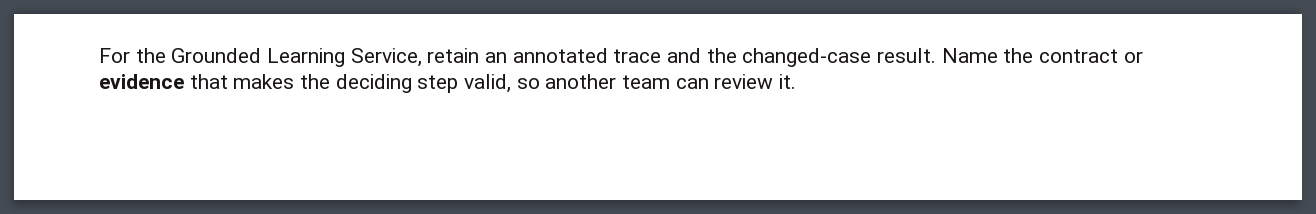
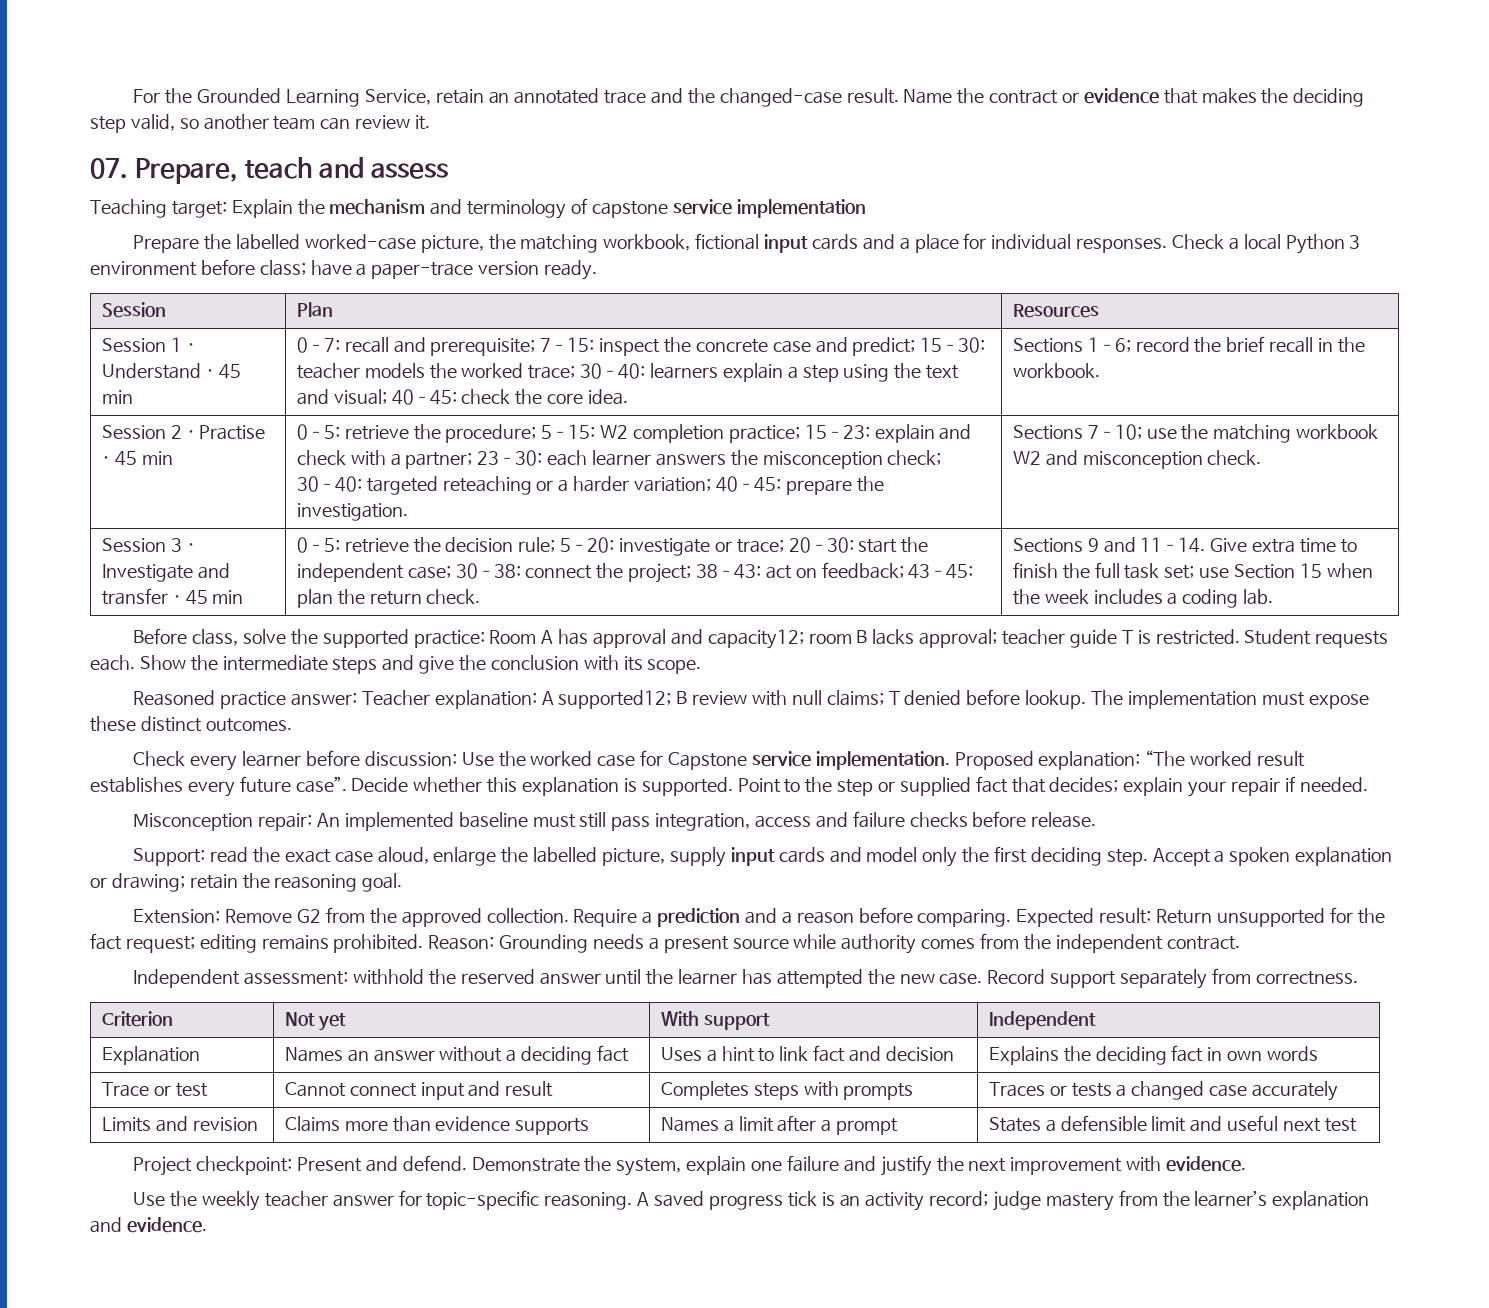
(797, 81) none -> [90,157,449,184] [90,198,866,219] [133,233,1361,254] [90,259,598,280] [101,302,166,318] [296,302,333,317] [1012,304,1099,318] [101,337,195,352] [101,363,241,379] [101,390,133,404] [296,337,986,356] [296,363,960,382] [296,389,628,405] [1012,336,1365,353] [1012,363,1100,378] [101,425,266,440] [101,451,173,466] [296,424,972,443] [296,450,942,469] [296,476,884,495] [296,503,408,521] [1012,424,1379,443] [1012,450,1262,469] [101,538,195,552] [101,563,230,582] [101,588,244,605] [296,537,929,556] [296,562,974,583] [296,589,481,608] [1012,537,1357,553] [1012,562,1373,579] [1012,589,1274,608] [133,628,1389,649] [90,655,702,674] [133,689,1369,709] [90,716,292,732] [133,750,1305,771] [90,776,1368,797] [133,811,1097,831] [133,846,1393,867] [90,873,403,892] [133,907,1385,927] [90,933,1240,954] [133,968,1358,989] [101,1011,173,1027] [284,1012,346,1031] [660,1011,770,1030] [988,1011,1096,1030] [101,1046,200,1065] [284,1045,629,1065] [660,1045,954,1062] [988,1045,1318,1065] [101,1082,208,1097] [284,1081,554,1100] [660,1081,914,1100] [988,1081,1338,1101] [101,1116,258,1132] [284,1116,590,1135] [660,1115,899,1135] [988,1115,1357,1132] [133,1155,1246,1176] [133,1190,1370,1211] [90,1217,207,1233] // 07. Prepare, teach and assess // Teaching target: Explain the mechanism and terminology of capstone service implementation // Prepare the labelled worked-case picture, the matching workbook, fictional input cards and a place for individual responses. Check a local Python 3 environment before class; have a paper-trace version ready. // Session | Plan | Resources // Session 1 · Understand · 45 min | 0–7: recall and prerequisite; 7–15: inspect the concrete case and predict; 15–30: teacher models the worked trace; 30–40: learners explain a step using the text and visual; 40–45: check the core idea. | Sections 1–6; record the brief recall in the workbook. // Session 2 · Practise · 45 min | 0–5: retrieve the procedure; 5–15: W2 completion practice; 15–23: explain and check with a partner; 23–30: each learner answers the misconception check; 30–40: targeted reteaching or a harder variation; 40–45: prepare the investigation. | Sections 7–10; use the matching workbook W2 and misconception check. // Session 3 · Investigate and transfer · 45 min | 0–5: retrieve the decision rule; 5–20: investigate or trace; 20–30: start the independent case; 30–38: connect the project; 38–43: act on feedback; 43–45: plan the return check. | Sections 9 and 11–14. Give extra time to finish the full task set; use Section 15 when the week includes a coding lab. // Before class, solve the supported practice: Room A has approval and capacity12; room B lacks approval; teacher guide T is restricted. Student requests each. Show the intermediate steps and give the conclusion with its scope. // Reasoned practice answer: Teacher explanation: A supported12; B review with null claims; T denied before lookup. The implementation must expose these distinct outcomes. // Check every learner before discussion: Use the worked case for Capstone service implementation. Proposed explanation: “The worked result establishes every future case”. Decide whether this explanation is supported. Point to the step or supplied fact that decides; explain your repair if needed. // Misconception repair: An implemented baseline must still pass integration, access and failure checks before release. // Support: read the exact case aloud, enlarge the labelled picture, supply input cards and model only the first deciding step. Accept a spoken explanation or drawing; retain the reasoning goal. // Extension: Remove G2 from the approved collection. Require a prediction and a reason before comparing. Expected result: Return unsupported for the fact request; editing remains prohibited. Reason: Grounding needs a present source while authority comes from the independent contract. // Independent assessment: withhold the reserved answer until the learner has attempted the new case. Record support separately from correctness. // Criterion | Not yet | With support | Independent // Explanation | Names an answer without a deciding fact | Uses a hint to link fact and decision | Explains the deciding fact in own words // Trace or test | Cannot connect input and result | Completes steps with prompts | Traces or tests a changed case accurately // Limits and revision | Claims more than evidence supports | Names a limit after a prompt | States a defensible limit and useful next test // Project checkpoint: Present and defend. Demonstrate the system, explain one failure and justify the next improvement with evidence. // Use the weekly teacher answer for topic-specific reasoning. A saved progress tick is an activity record; judge mastery from the learner’s explanation and evidence.

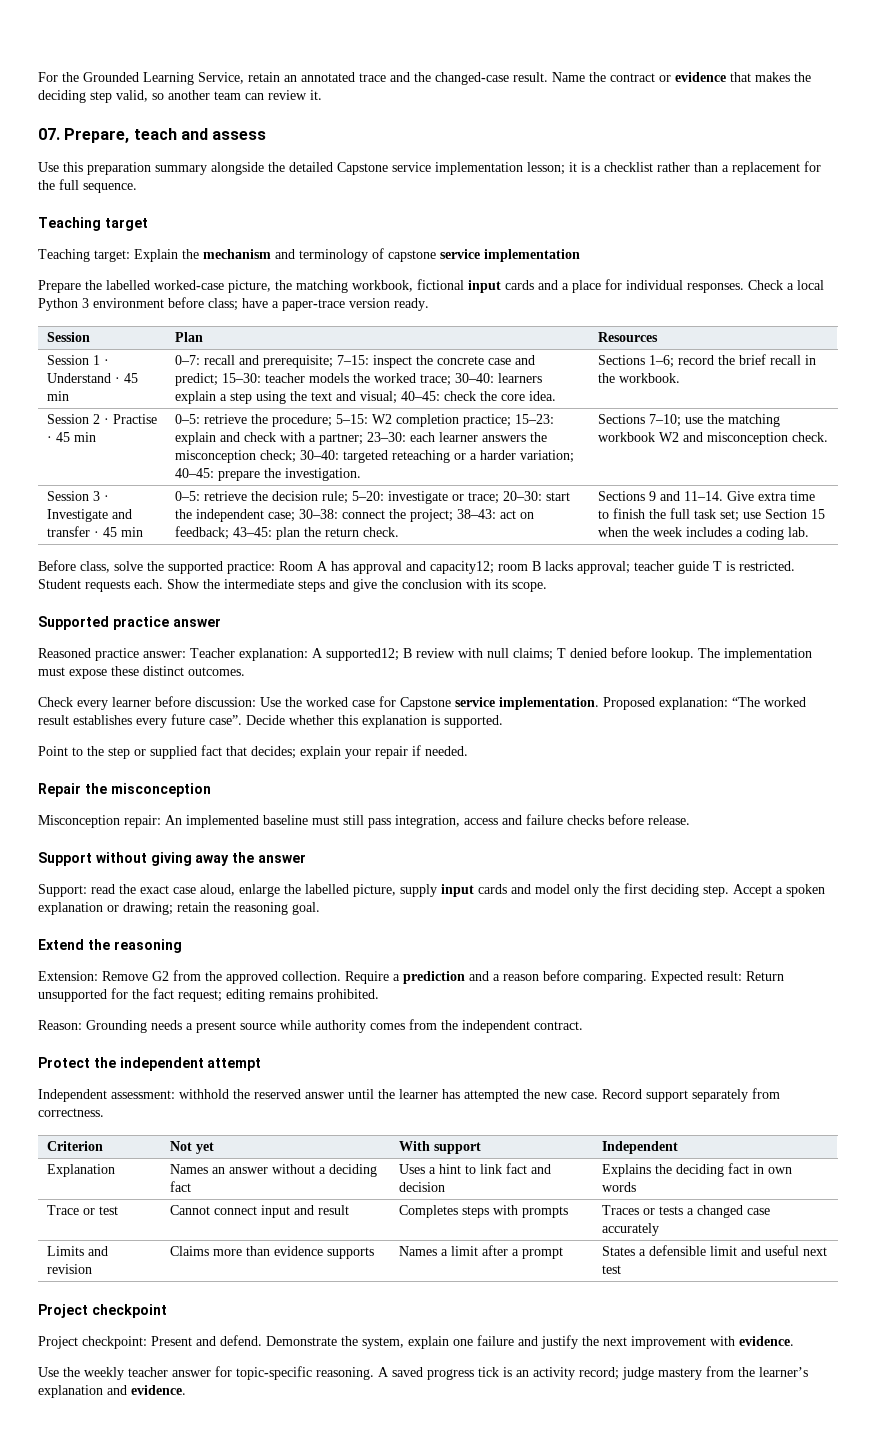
(449, 171) none -> [38,161,821,175] [38,179,137,193] [38,217,148,231] // Use this preparation summary alongside the detailed Capstone service implementation lesson; it is a checklist rather than a replacement for the full sequence. // Teaching target
(702, 666) none -> [38,616,221,630] // Supported practice answer
(733, 786) none -> (503, 721) //
(1368, 784) none -> [38,783,211,797] // Repair the misconception
(1097, 820) none -> [38,852,306,866] // Support without giving away the answer
(403, 882) none -> [38,939,182,953] // Extend the reasoning
(424, 943) none -> (379, 995) //
(1240, 943) none -> [38,1057,262,1071] // Protect the independent attempt
(1357, 1125) none -> [38,1304,167,1318] // Project checkpoint

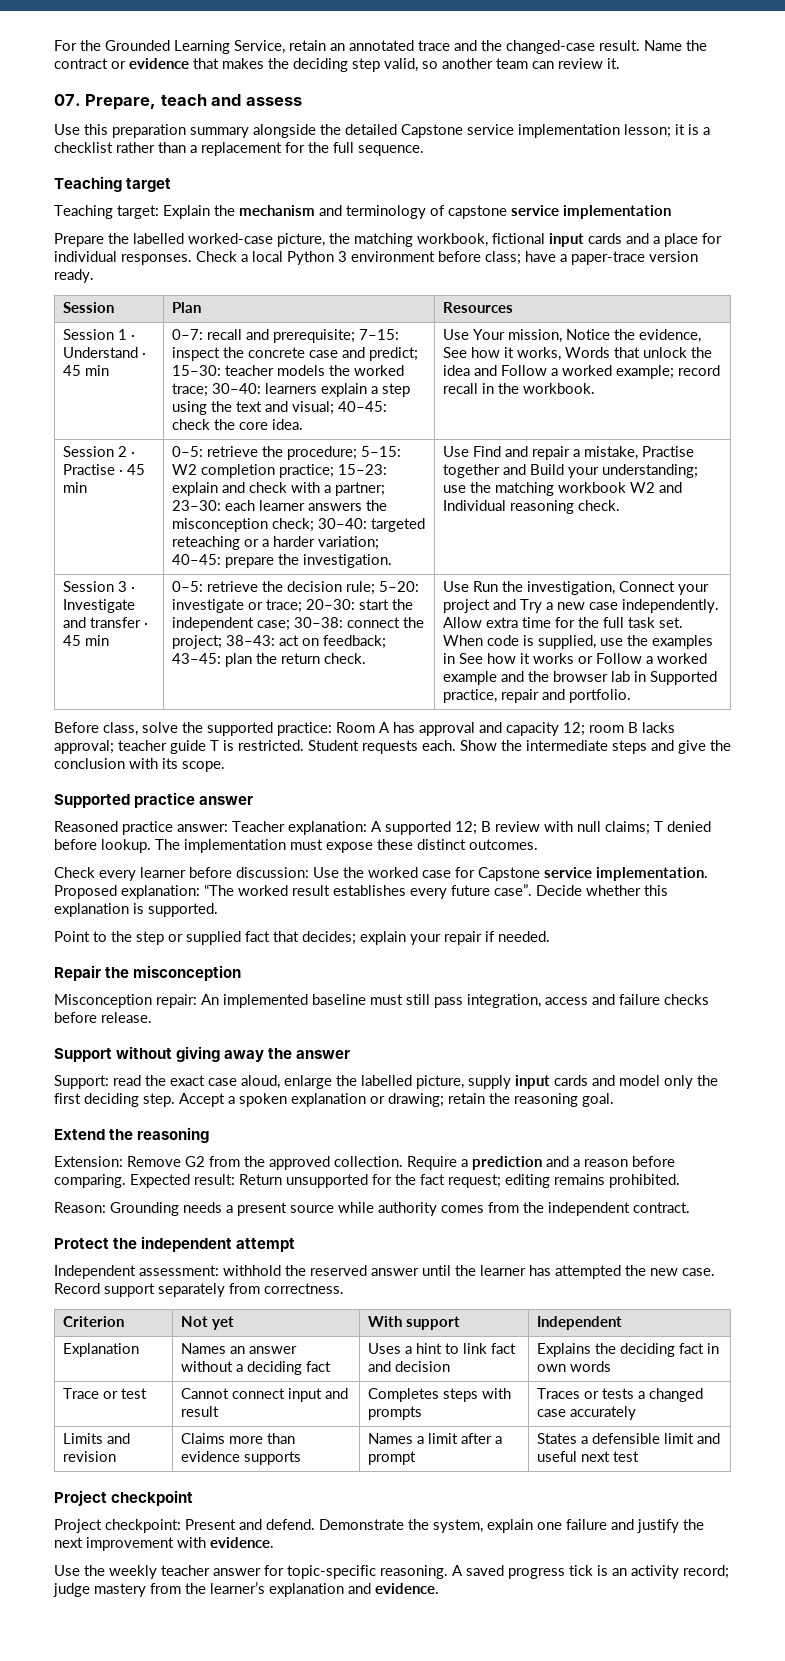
[598,354,767,368] Sections 1–6; record the brief -> [443,329,702,343] [443,347,713,361] [443,365,721,379] Use Your mission, Notice the evidence, See how it works, Words that unlock the idea and Follow a worked example; record
[598,414,682,427] Sections 7–10; -> [443,446,695,460] [443,464,699,478] Use Find and repair a mistake, Practise together and Build your understanding;
[707,432,789,445] misconception -> [443,500,575,514] Individual reasoning
[598,491,816,501] [598,508,826,522] [598,527,810,540] Sections 9 and 11–14. Give extra time to finish the full task set; use Section 15 when the week includes a coding lab. -> [443,581,710,595] [443,599,720,613] [443,617,684,628] [443,635,714,649] [443,653,708,664] [443,671,718,685] [443,689,632,703] Use Run the investigation, Connect your project and Try a new case independently. Allow extra time for the full task set. When code is supplied, use the examples in See how it works or Follow a worked example and the browser lab in Supported practice, repair and portfolio.
[430,561,494,574] capacity12; -> [506,722,585,736] capacity 12;
[326,648,399,661] supported12; -> [385,821,477,835] supported 12;

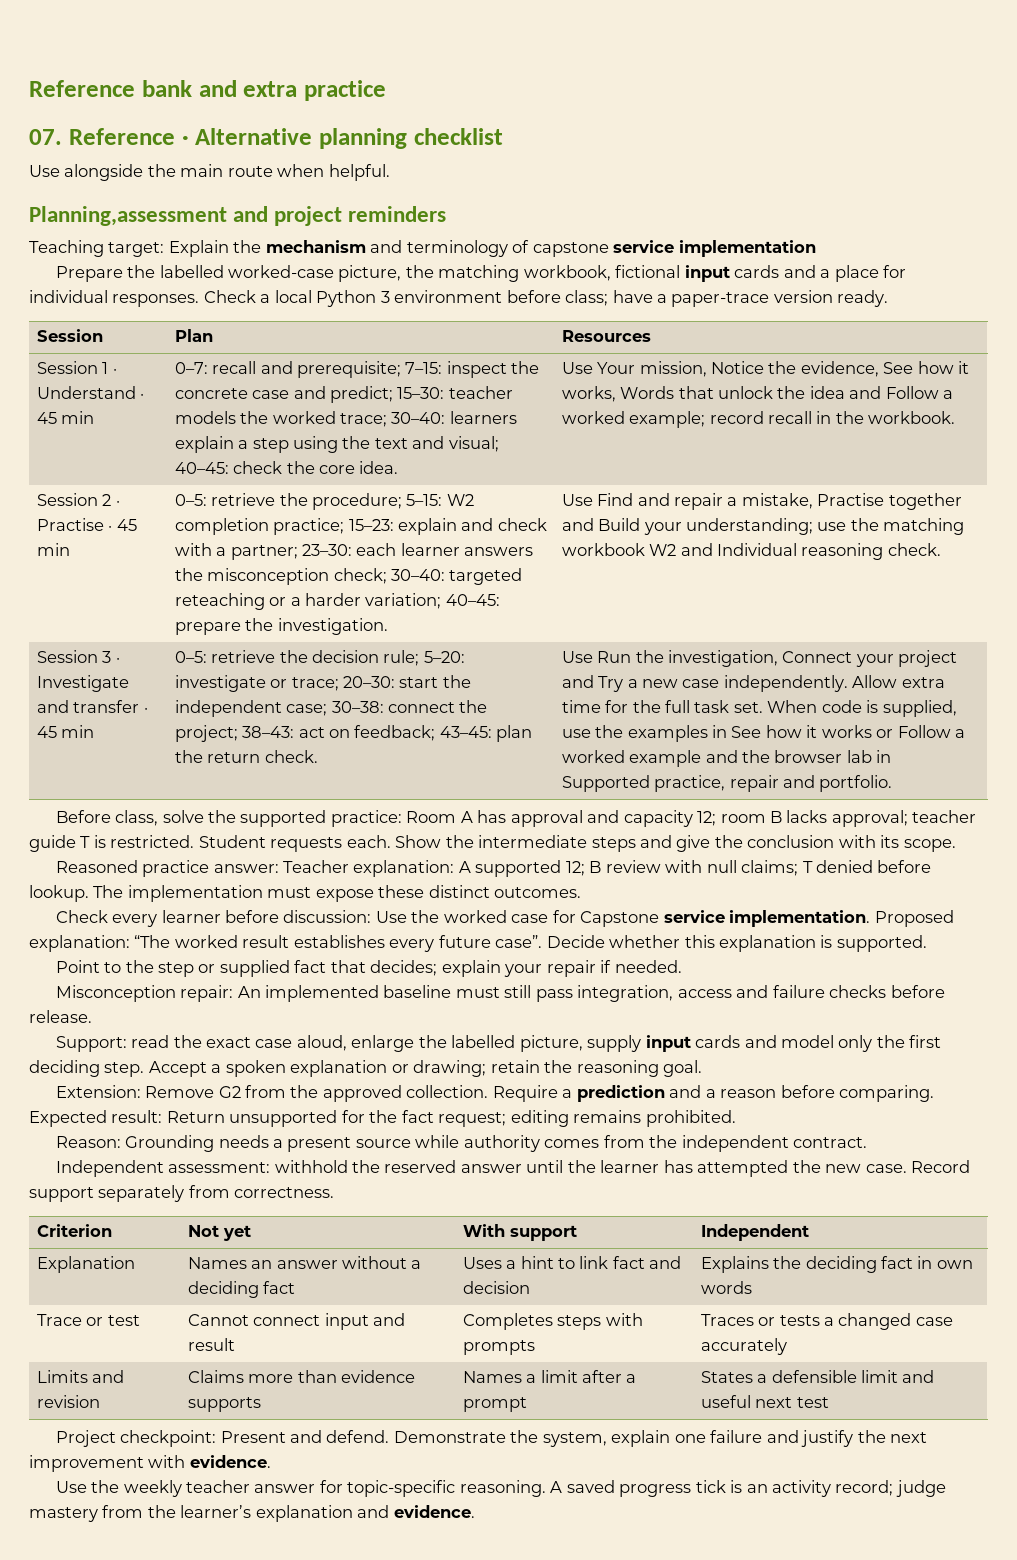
[54,40,707,54] [54,58,620,72] [54,94,302,110] [54,124,710,138] [54,142,424,156] [54,176,172,192] For the Grounded Learning Service, retain an annotated trace and the changed-case result. Name the contract or evidence that makes the deciding step valid, so another team can review it. // 07. Prepare, teach and assess // Use this preparation summary alongside the detailed Capstone service implementation lesson; it is a checklist rather than a replacement for the full sequence. // Teaching target -> [29,80,386,101] [29,128,503,149] [29,164,390,181] [29,206,447,226] Reference bank and extra practice // 07. Reference · Alternative planning checklist // Use alongside the main route when helpful. // Planning,assessment and project reminders
[54,792,254,808] // Supported practice answer -> (956, 845) none
[54,965,242,981] // Repair the misconception -> (682, 966) none
[54,1046,351,1062] // Support without giving away the answer -> (92, 1016) none
[54,1127,210,1143] // Extend the reasoning -> (703, 1068) none
[54,1236,296,1252] // Protect the independent attempt -> (868, 1142) none
[54,1490,194,1506] // Project checkpoint -> (829, 1402) none

